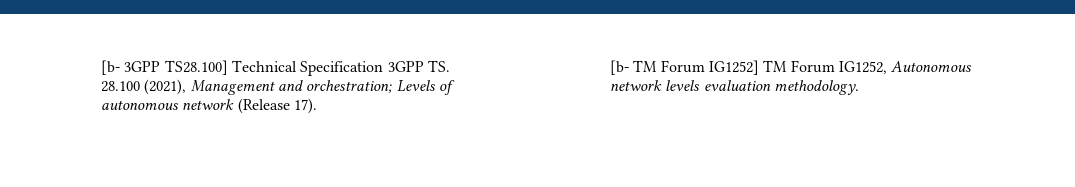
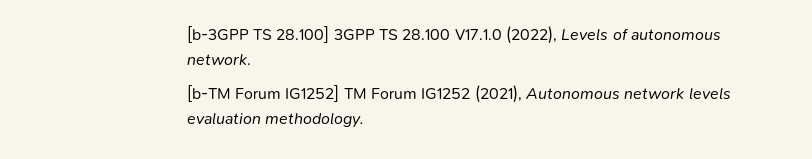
[100,60,450,76] [100,79,455,95] [100,98,317,114] [609,60,658,75] [b- 3GPP TS28.100] Technical Specification 3GPP TS. 28.100 (2021), Management and orchestration; Levels of autonomous network (Release 17). // [b- TM -> [186,26,722,44] [186,54,251,65] [186,85,231,102] [b-3GPP TS 28.100] 3GPP TS 28.100 V17.1.0 (2022), Levels of autonomous network. // [b-TM
[838,61,887,74] IG1252, -> [421,85,522,103] IG1252 (2021),

